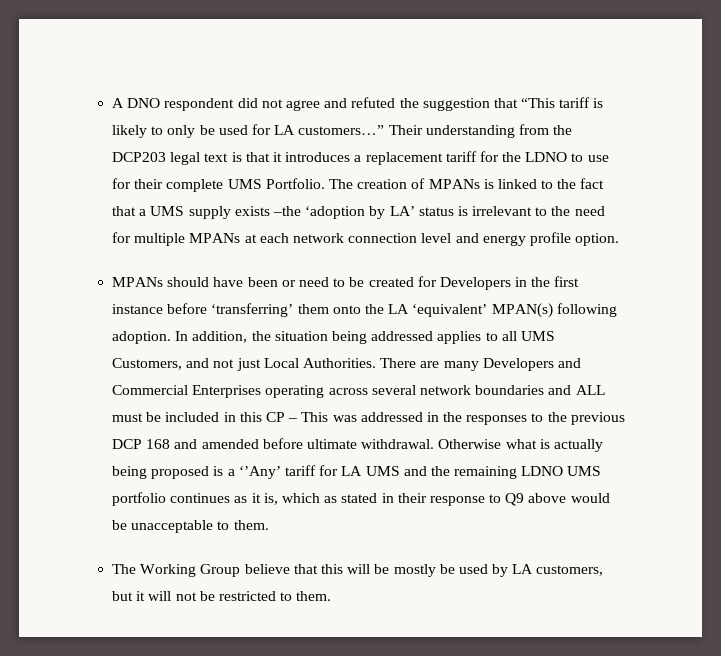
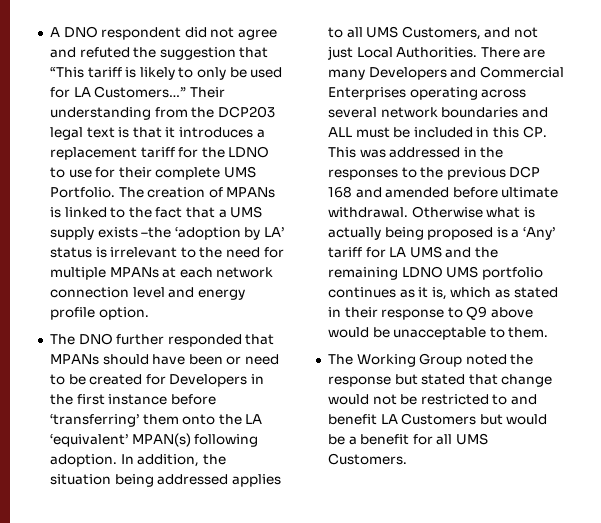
[298,125,385,135] customers…” -> [94,86,187,98] Customers…”
(620, 239) none -> [49,333,275,347] The DNO further responded that
[265,412,298,422] CP – -> [522,126,547,138] CP.
[238,466,281,479] ‘’Any’ -> [523,227,556,240] ‘Any’
[244,564,604,577] [112,591,332,601] believe that this will be mostly be used by LA customers, but it will not be restricted to them. -> [465,354,534,365] [327,374,553,387] [327,394,538,405] [327,413,548,425] [327,433,489,445] [327,453,407,465] noted the response but stated that change would not be restricted to and benefit LA Customers but would be a benefit for all UMS Customers.

